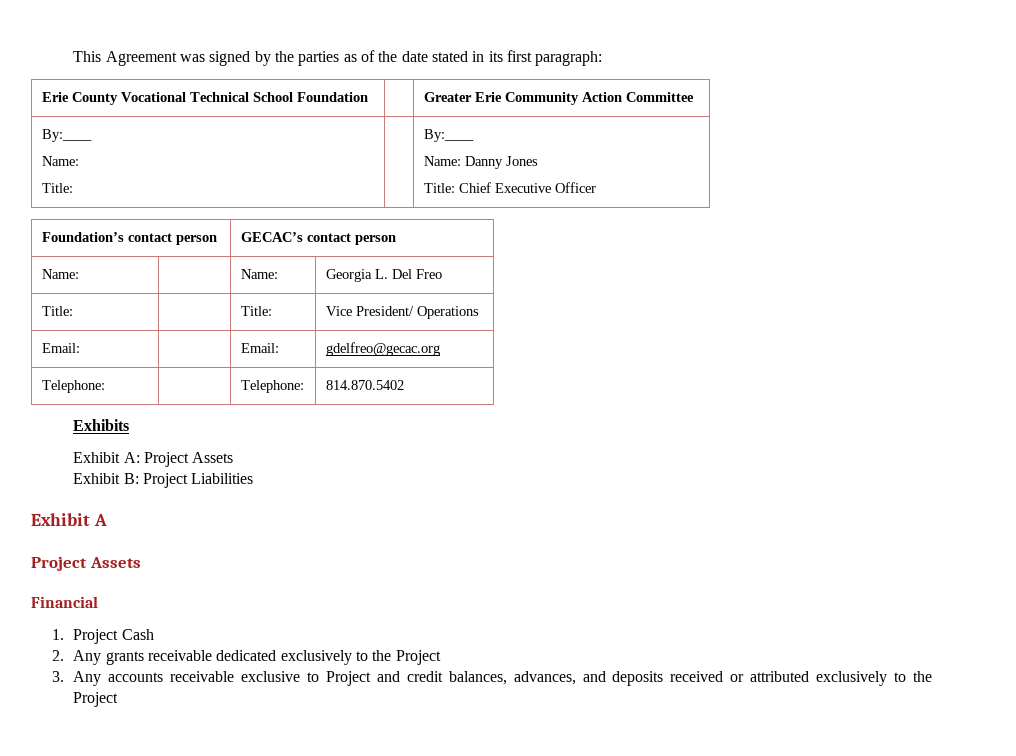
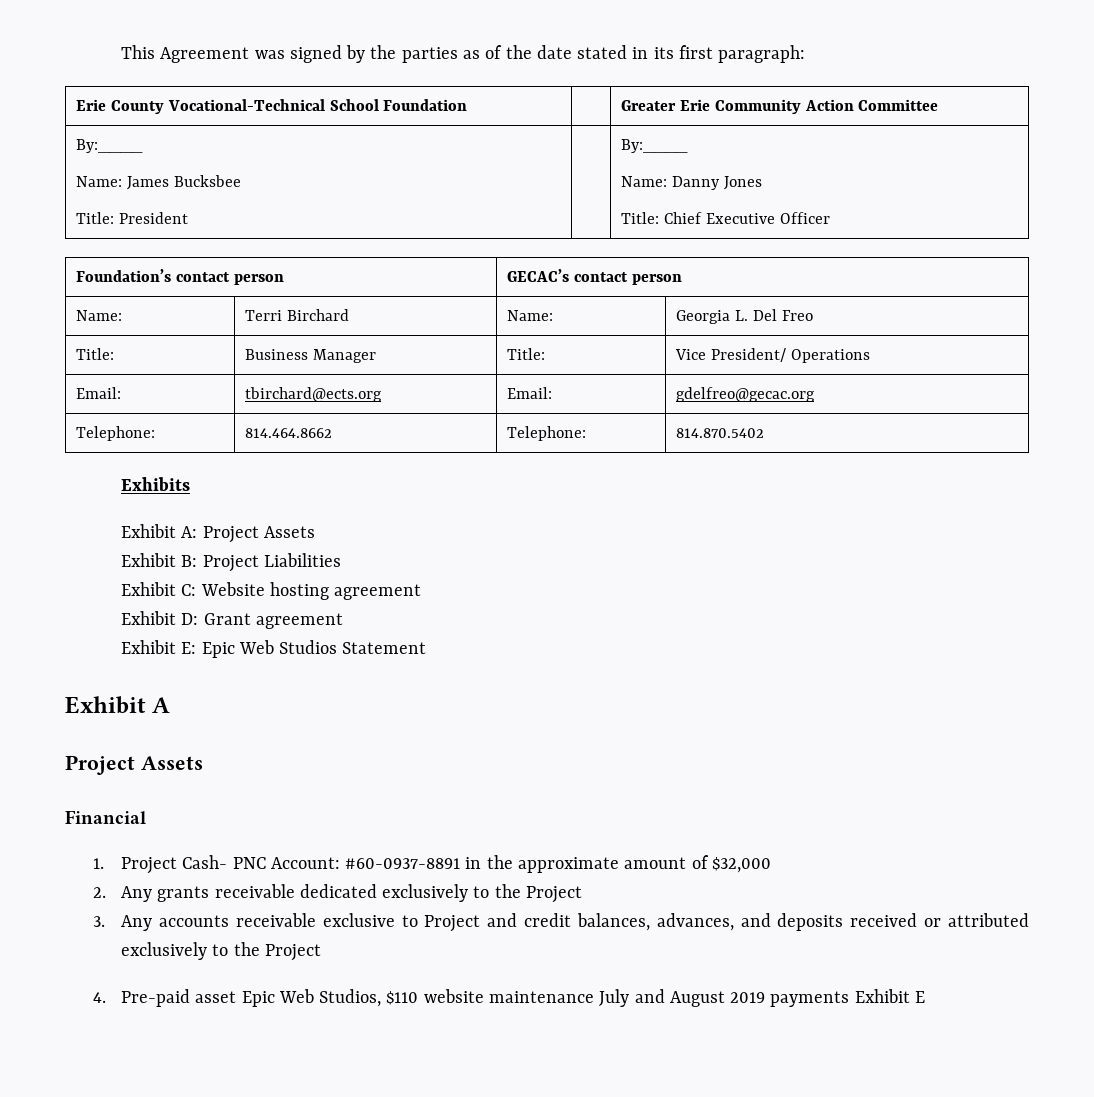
[120,92,249,102] Vocational Technical -> [167,99,325,111] Vocational-Technical
[41,183,73,193] // Title: -> [127,175,241,190] [76,212,189,224] James Bucksbee // Title: President
(79, 274) none -> [245,309,350,321] Terri Birchard
(73, 311) none -> [245,349,377,363] Business Manager
(80, 348) none -> [245,387,383,402] tbirchard@ects.org
(105, 386) none -> [245,428,333,438] 814.464.8662
(254, 478) none -> [121,582,422,600] [121,611,343,629] [121,640,427,658] // Exhibit C: Website hosting agreement // Exhibit D: Grant agreement // Exhibit E: Epic Web Studios Statement
[121,629,154,640] Cash -> [182,855,771,873] Cash- PNC Account: #60-0937-8891 in the approximate amount of $32,000
(119, 699) none -> [93,989,925,1007] // 4. Pre-paid asset Epic Web Studios, $110 website maintenance July and August 2019 payments Exhibit E

